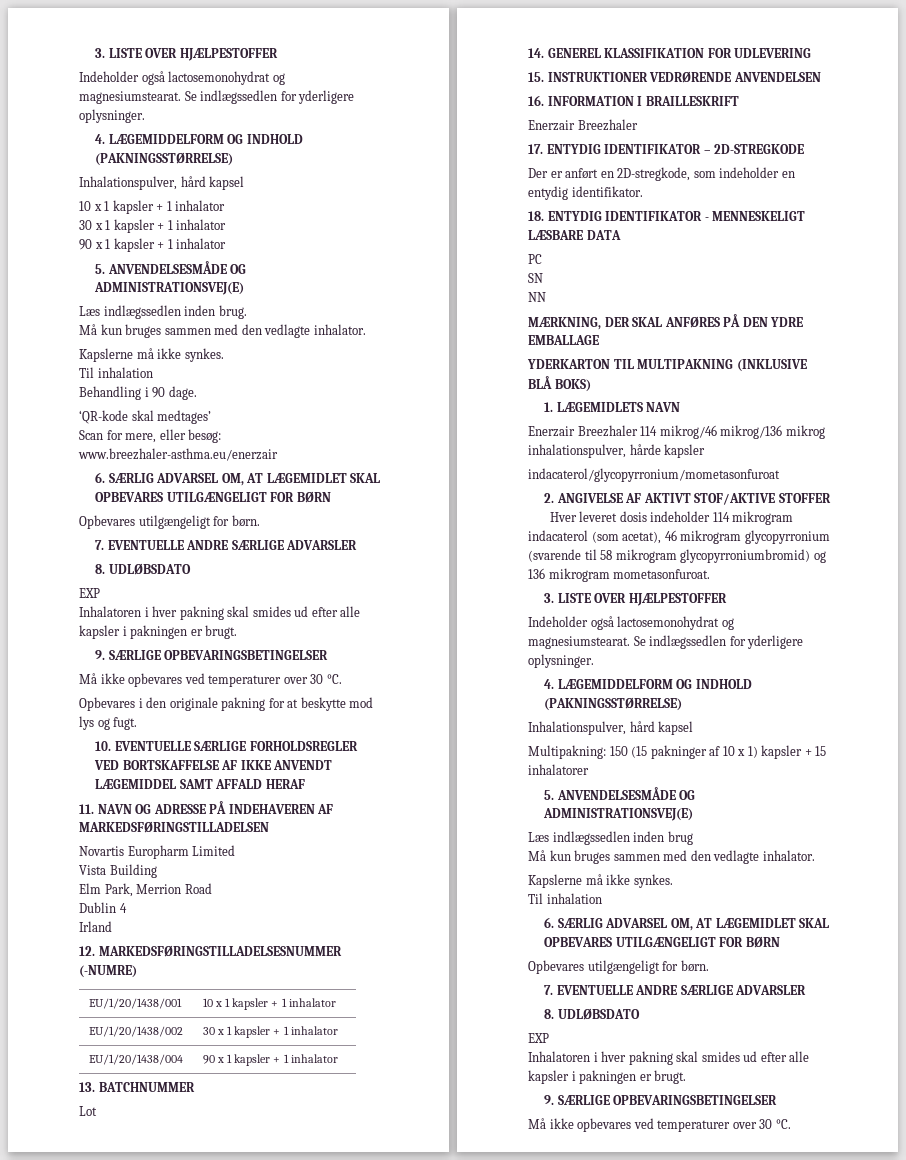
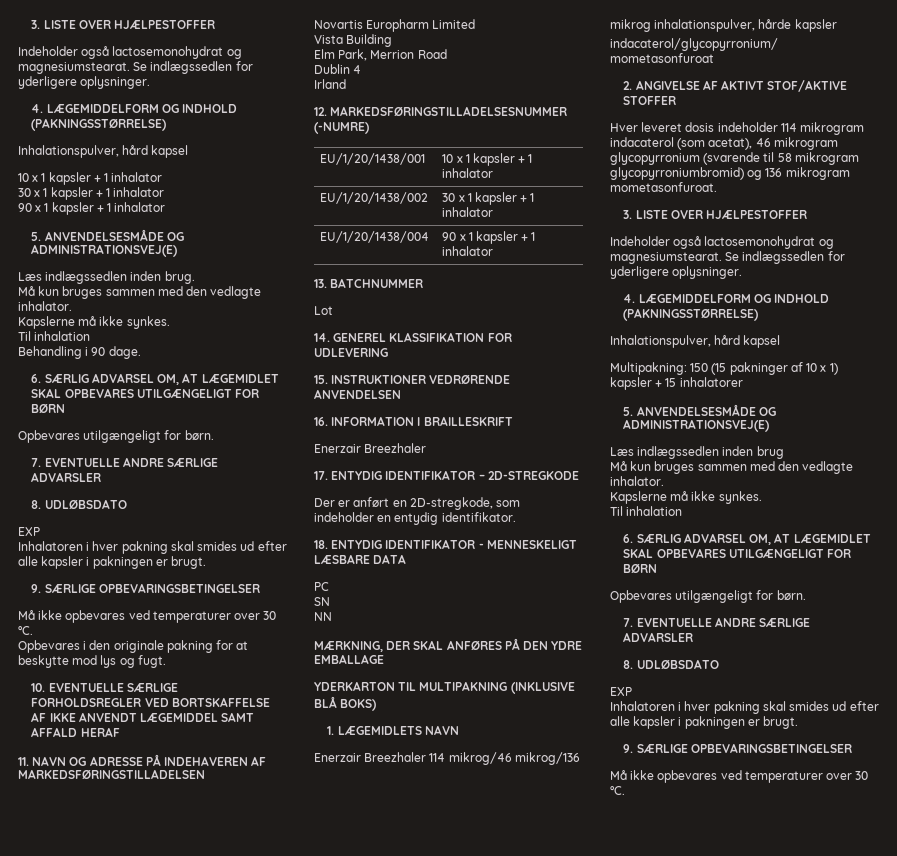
[79,410,212,424] [79,429,222,443] [78,448,278,461] // ‘QR-kode skal medtages’ // Scan for mere, eller besøg: www.breezhaler-asthma.eu/enerzair -> (141, 352) none

